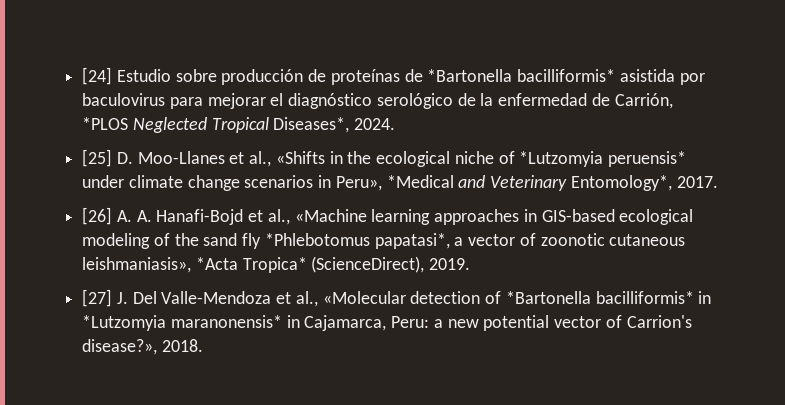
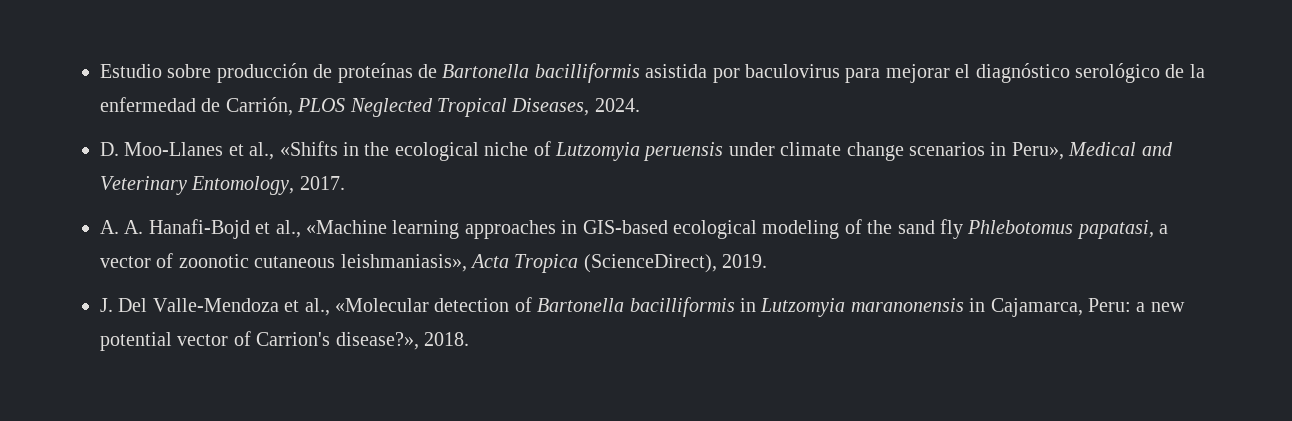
[82,67,113,85] [24] -> (100, 71) none
[427,69,616,82] *Bartonella bacilliformis* -> [442,63,640,83] Bartonella bacilliformis
[82,117,129,130] *PLOS -> [297,98,346,112] PLOS
[273,117,350,133] Diseases*, -> [511,98,590,116] Diseases,
[82,149,113,167] [25] -> (640, 105) none
[519,151,686,167] *Lutzomyia peruensis* -> [554,142,724,161] Lutzomyia peruensis
[386,175,454,188] *Medical -> [1068,142,1137,156] Medical
[570,175,672,191] Entomology*, -> [191,176,295,195] Entomology,
[82,207,113,225] [26] -> (345, 183) none
[264,233,450,249] *Phlebotomus papatasi*, -> [967,220,1154,239] Phlebotomus papatasi,
[195,257,307,273] *Acta Tropica* -> [470,254,579,273] Acta Tropica
[82,289,113,307] [27] -> (768, 261) none
[505,291,712,304] [82,315,282,331] *Bartonella bacilliformis* in *Lutzomyia maranonensis* -> [537,297,964,317] Bartonella bacilliformis in Lutzomyia maranonensis

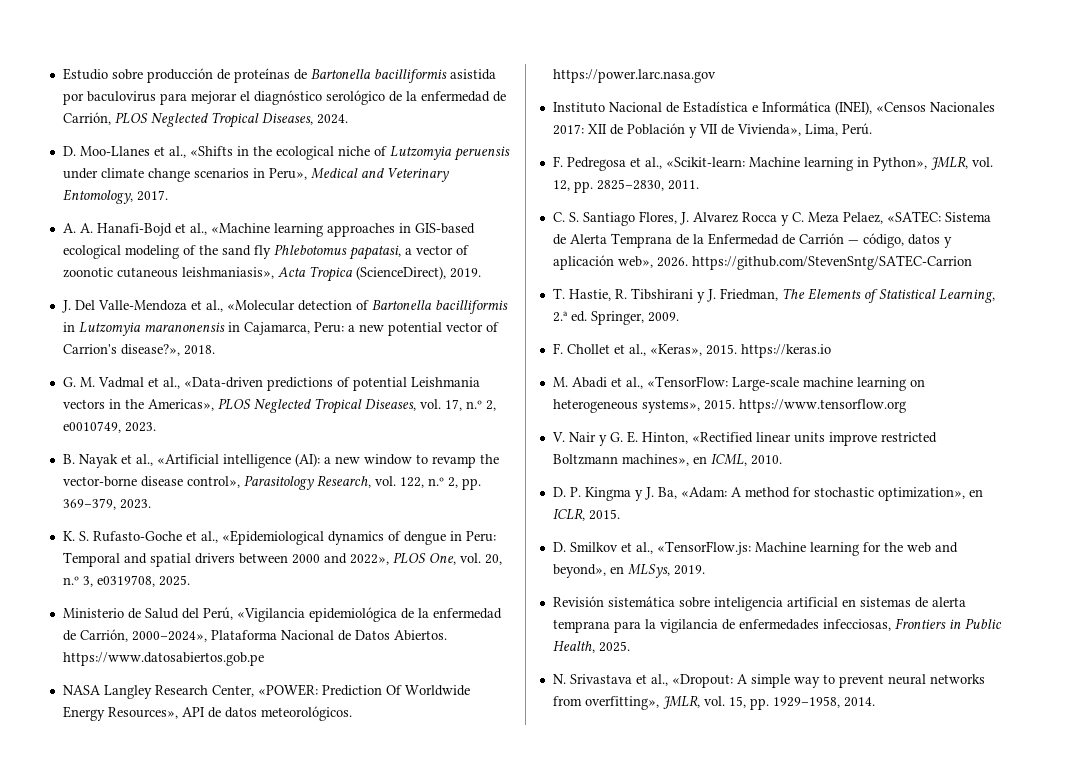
(469, 339) none -> [62,377,480,391] [62,398,496,414] [62,421,156,433] [62,453,499,468] [62,475,481,490] [62,498,151,510] [62,530,496,545] [62,552,502,567] [62,575,190,587] [62,607,502,622] [62,629,447,642] [62,652,264,666] [62,684,470,699] [62,706,352,721] [552,69,716,83] [552,101,995,115] [552,123,872,138] [552,156,993,171] [552,179,699,193] [552,211,991,226] [552,233,952,248] [552,255,972,270] [552,288,995,303] [552,311,679,325] [552,343,831,358] [552,376,925,391] [552,399,906,413] [551,431,937,446] [552,454,782,466] [552,487,983,501] [552,508,620,521] [552,541,958,556] [552,564,705,578] [552,596,966,611] [552,618,1002,633] [552,641,630,653] [552,674,985,688] [552,695,875,710] // G. M. Vadmal et al., «Data-driven predictions of potential Leishmania vectors in the Americas», PLOS Neglected Tropical Diseases, vol. 17, n.º 2, e0010749, 2023. // B. Nayak et al., «Artificial intelligence (AI): a new window to revamp the vector-borne disease control», Parasitology Research, vol. 122, n.º 2, pp. 369–379, 2023. // K. S. Rufasto-Goche et al., «Epidemiological dynamics of dengue in Peru: Temporal and spatial drivers between 2000 and 2022», PLOS One, vol. 20, n.º 3, e0319708, 2025. // Ministerio de Salud del Perú, «Vigilancia epidemiológica de la enfermedad de Carrión, 2000–2024», Plataforma Nacional de Datos Abiertos. https://www.datosabiertos.gob.pe // NASA Langley Research Center, «POWER: Prediction Of Worldwide Energy Resources», API de datos meteorológicos. https://power.larc.nasa.gov // Instituto Nacional de Estadística e Informática (INEI), «Censos Nacionales 2017: XII de Población y VII de Vivienda», Lima, Perú. // F. Pedregosa et al., «Scikit-learn: Machine learning in Python», JMLR, vol. 12, pp. 2825–2830, 2011. // C. S. Santiago Flores, J. Alvarez Rocca y C. Meza Pelaez, «SATEC: Sistema de Alerta Temprana de la Enfermedad de Carrión — código, datos y aplicación web», 2026. https://github.com/StevenSntg/SATEC-Carrion // T. Hastie, R. Tibshirani y J. Friedman, The Elements of Statistical Learning, 2.ª ed. Springer, 2009. // F. Chollet et al., «Keras», 2015. https://keras.io // M. Abadi et al., «TensorFlow: Large-scale machine learning on heterogeneous systems», 2015. https://www.tensorflow.org // V. Nair y G. E. Hinton, «Rectified linear units improve restricted Boltzmann machines», en ICML, 2010. // D. P. Kingma y J. Ba, «Adam: A method for stochastic optimization», en ICLR, 2015. // D. Smilkov et al., «TensorFlow.js: Machine learning for the web and beyond», en MLSys, 2019. // Revisión sistemática sobre inteligencia artificial en sistemas de alerta temprana para la vigilancia de enfermedades infecciosas, Frontiers in Public Health, 2025. // N. Srivastava et al., «Dropout: A simple way to prevent neural networks from overfitting», JMLR, vol. 15, pp. 1929–1958, 2014.

